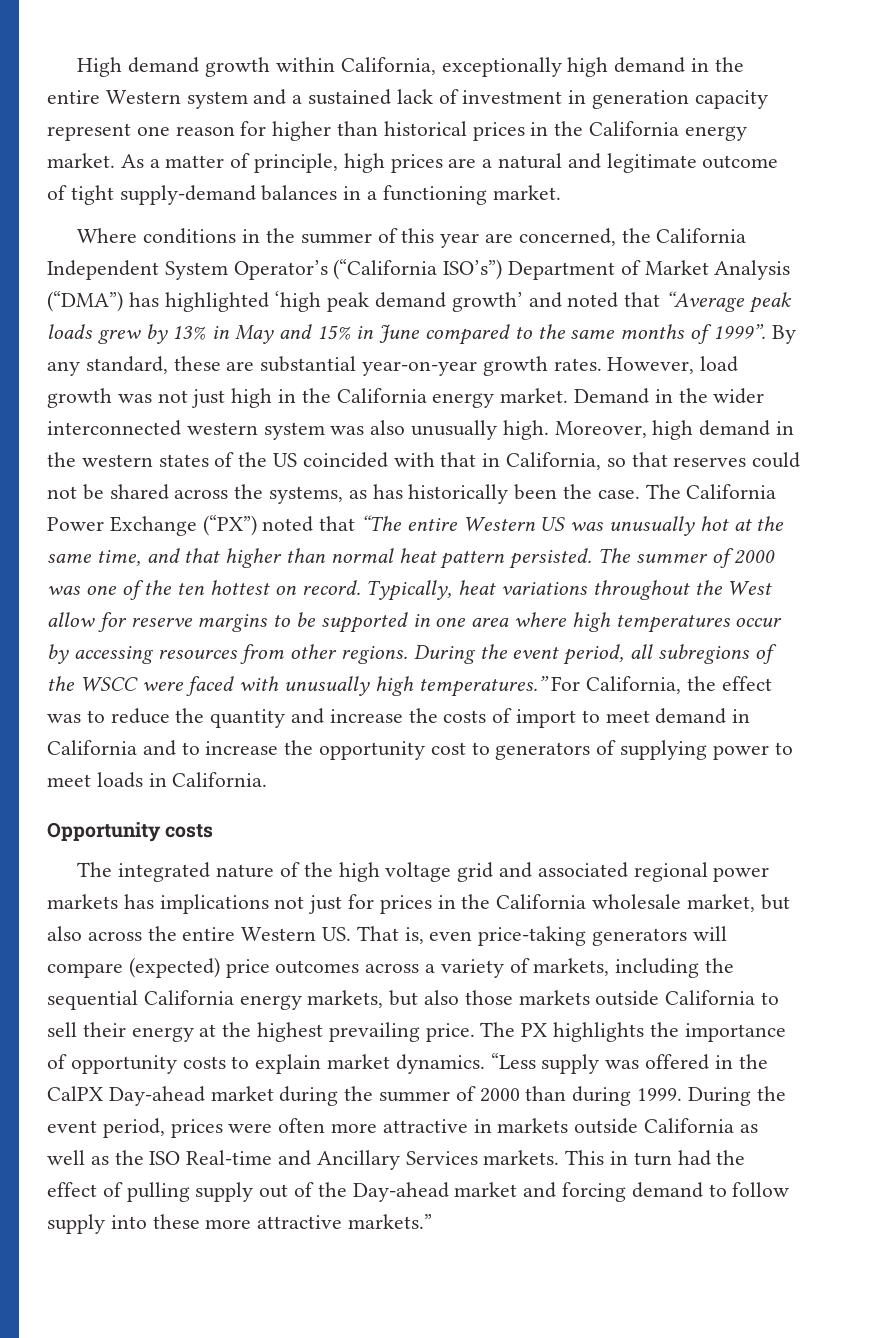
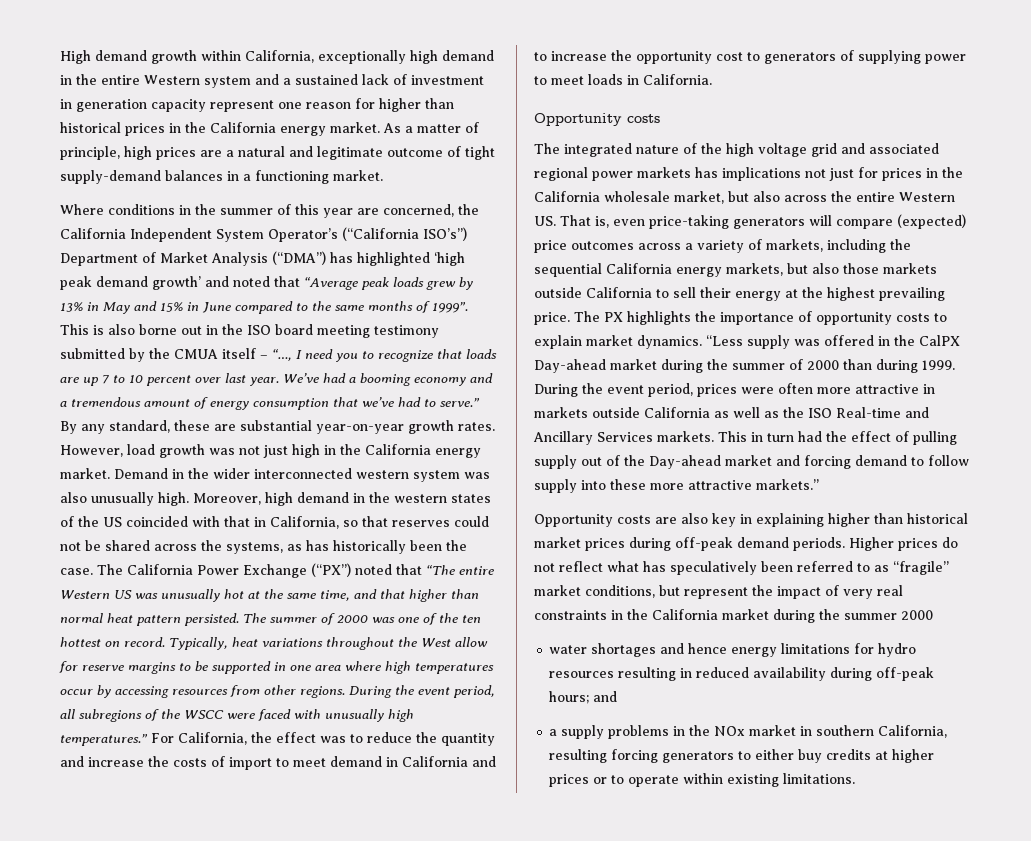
(766, 331) none -> [60,324,439,338] [60,348,497,362] [60,373,493,386] [60,397,480,410] This is also borne out in the ISO board meeting testimony submitted by the CMUA itself – “…, I need you to recognize that loads are up 7 to 10 percent over last year. We’ve had a booming economy and a tremendous amount of energy consumption that we’ve had to serve.”
(433, 1221) none -> [534,513,968,527] [534,537,958,551] [534,561,949,575] [534,585,903,599] [534,609,933,623] [549,643,917,657] [549,667,935,681] [549,691,618,704] [549,725,948,739] [549,749,935,763] [549,773,856,787] // Opportunity costs are also key in explaining higher than historical market prices during off-peak demand periods. Higher prices do not reflect what has speculatively been referred to as “fragile” market conditions, but represent the impact of very real constraints in the California market during the summer 2000 // water shortages and hence energy limitations for hydro resources resulting in reduced availability during off-peak hours; and // a supply problems in the NOx market in southern California, resulting forcing generators to either buy credits at higher prices or to operate within existing limitations.

